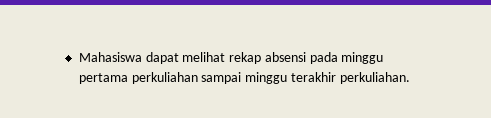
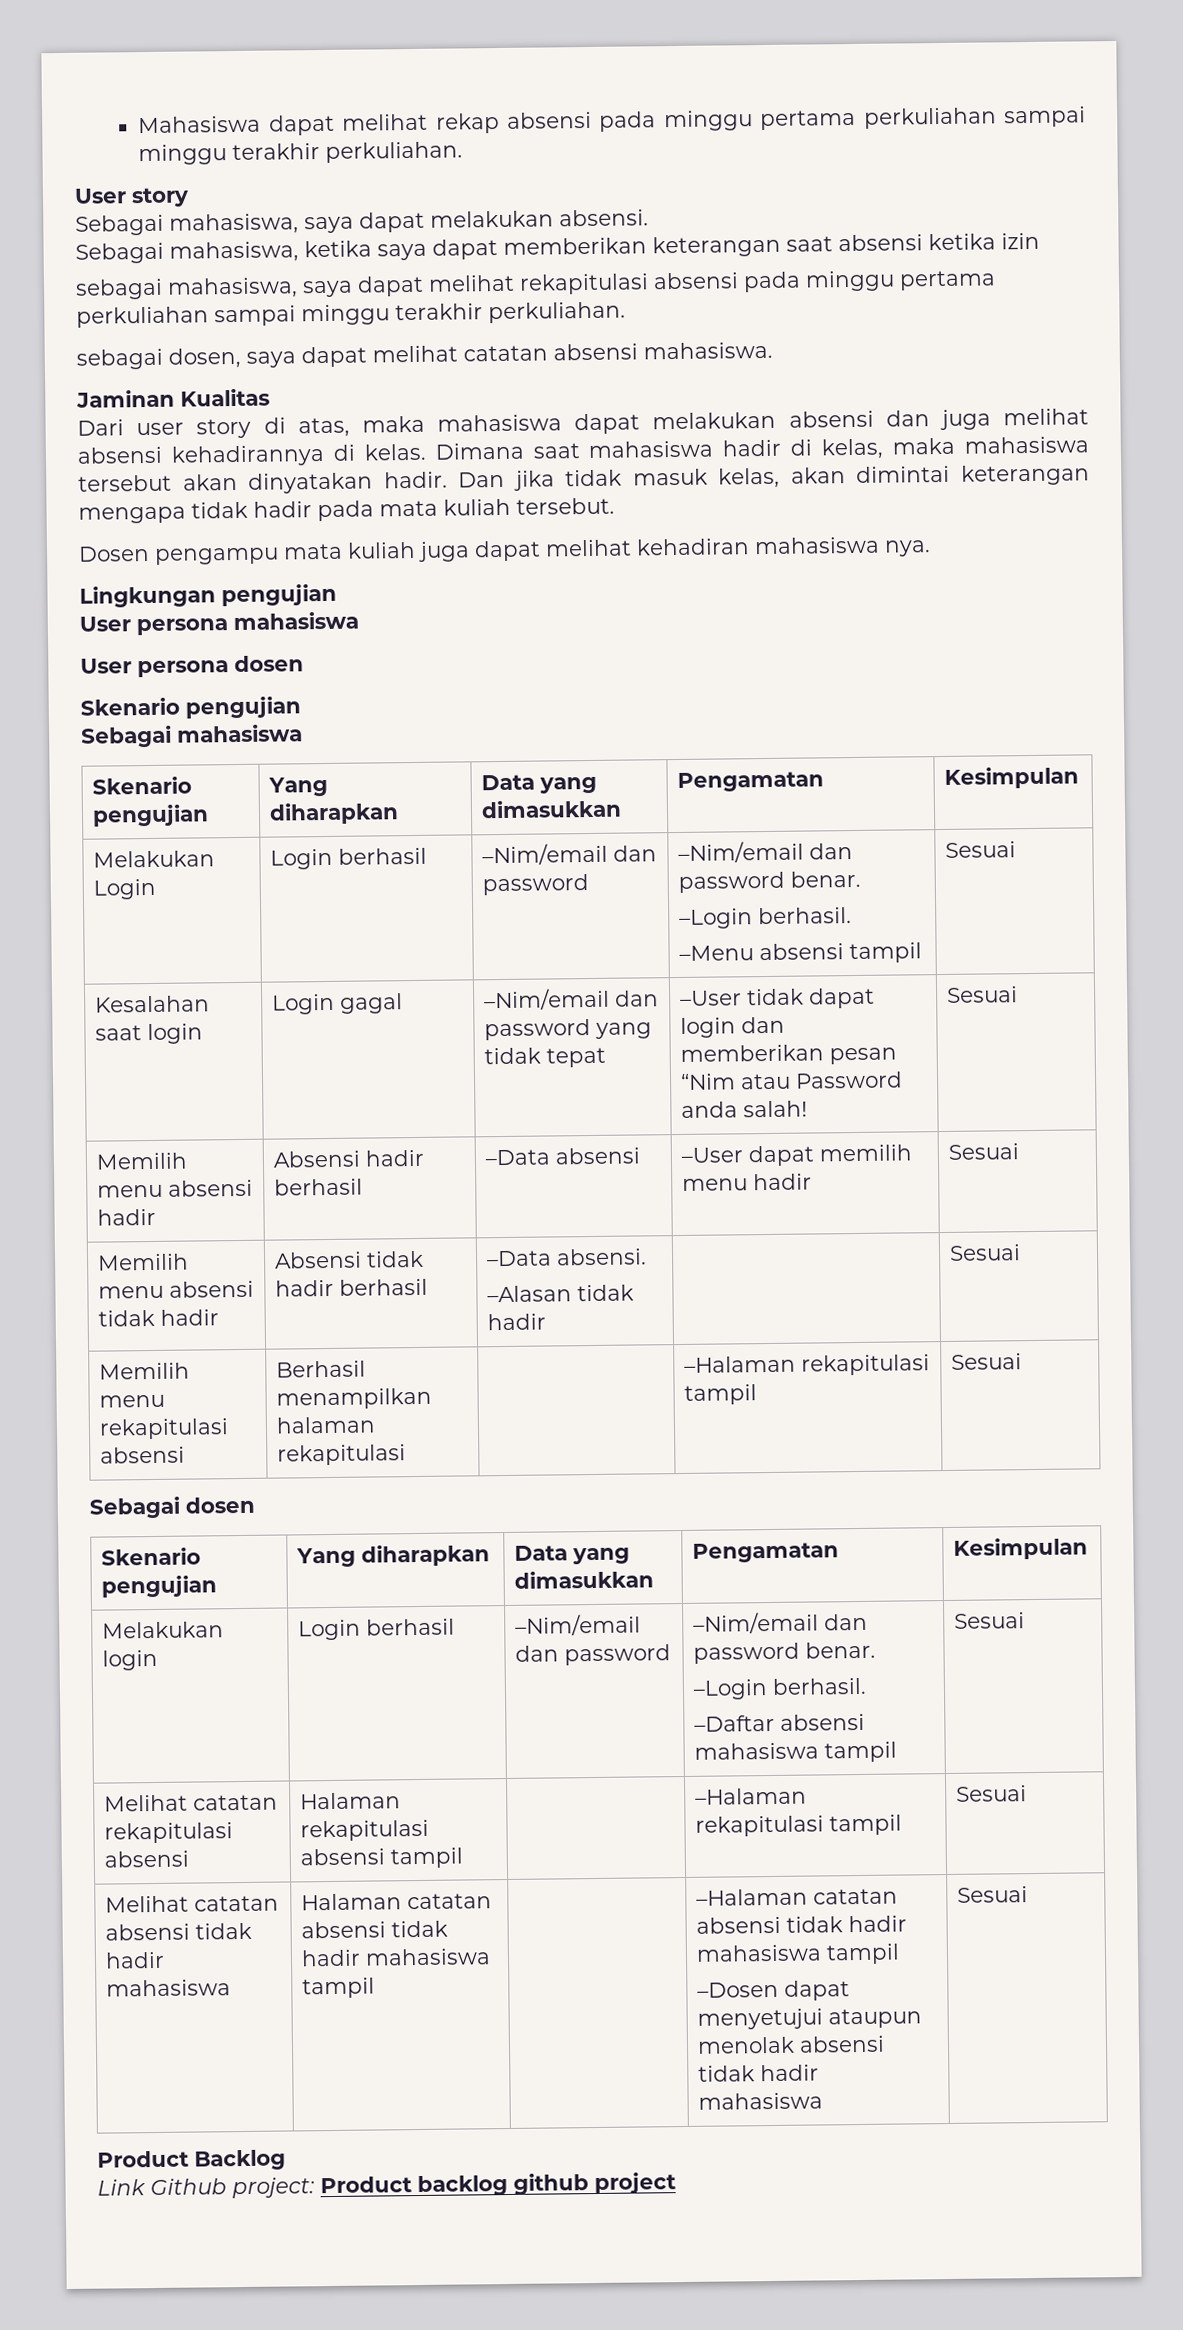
(410, 78) none -> [74,187,190,208] [75,209,649,236] [75,232,1040,264] [75,270,996,300] [76,301,626,328] [76,341,773,370] [76,388,270,408] [77,408,1089,439] [77,436,1089,467] [78,464,1090,494] [78,497,615,524] [78,536,931,565] [79,583,337,608] [79,611,359,636] [80,655,304,678] [80,696,301,719] [80,724,303,748] [92,776,193,795] [92,804,210,827] [268,776,329,797] [269,802,400,825] [481,774,598,794] [481,799,623,819] [677,771,825,792] [944,766,1080,789] [93,850,216,868] [93,878,157,900] [270,847,428,870] [482,842,658,866] [482,874,590,896] [678,840,854,863] [678,870,862,893] [679,907,853,929] [679,942,923,964] [945,841,1017,858] [95,995,211,1013] [95,1023,204,1045] [272,993,404,1015] [483,987,660,1011] [484,1018,653,1041] [484,1047,607,1068] [680,987,876,1009] [680,1016,786,1038] [680,1044,898,1065] [680,1071,904,1090] [681,1100,809,1118] [947,986,1019,1003] [96,1152,189,1170] [97,1179,254,1198] [97,1208,157,1226] [273,1149,425,1168] [274,1178,364,1196] [485,1147,641,1166] [681,1144,913,1167] [682,1173,813,1191] [948,1143,1020,1160] [97,1253,190,1271] [98,1280,255,1299] [98,1309,220,1327] [274,1250,425,1269] [275,1278,429,1297] [486,1248,648,1267] [487,1284,635,1303] [487,1313,547,1331] [949,1244,1022,1261] [99,1362,191,1380] [99,1394,166,1408] [99,1418,230,1440] [100,1446,186,1464] [276,1360,367,1378] [276,1387,433,1410] [276,1416,377,1434] [277,1444,407,1466] [684,1354,931,1376] [684,1384,758,1405] [951,1353,1023,1370] [89,1496,255,1519] [101,1547,202,1566] [101,1575,218,1598] [296,1544,491,1568] [514,1545,631,1565] [514,1570,655,1589] [692,1542,840,1563] [953,1537,1089,1560] [102,1621,225,1639] [102,1649,159,1671] [298,1618,456,1641] [515,1613,642,1636] [515,1644,672,1666] [693,1611,869,1634] [693,1641,877,1664] [693,1677,868,1700] [694,1713,866,1732] [694,1741,898,1763] [954,1612,1026,1629] [104,1794,279,1812] [104,1822,234,1844] [104,1850,190,1868] [300,1792,402,1810] [300,1819,430,1842] [300,1847,464,1869] [695,1787,808,1805] [695,1814,903,1837] [956,1785,1028,1802] [105,1895,280,1913] [105,1922,253,1941] [105,1951,166,1969] [106,1979,232,1997] [301,1893,493,1911] [301,1920,449,1939] [301,1948,492,1967] [302,1977,376,1999] [696,1888,899,1906] [696,1915,908,1934] [696,1943,901,1965] [697,1980,851,2001] [697,2008,923,2030] [697,2035,886,2054] [698,2064,820,2082] [698,2092,824,2110] [957,1886,1029,1903] [97,2149,286,2171] [97,2172,676,2199] // User story // Sebagai mahasiswa, saya dapat melakukan absensi. // Sebagai mahasiswa, ketika saya dapat memberikan keterangan saat absensi ketika izin // sebagai mahasiswa, saya dapat melihat rekapitulasi absensi pada minggu pertama perkuliahan sampai minggu terakhir perkuliahan. // sebagai dosen, saya dapat melihat catatan absensi mahasiswa. // Jaminan Kualitas // Dari user story di atas, maka mahasiswa dapat melakukan absensi dan juga melihat absensi kehadirannya di kelas. Dimana saat mahasiswa hadir di kelas, maka mahasiswa tersebut akan dinyatakan hadir. Dan jika tidak masuk kelas, akan dimintai keterangan mengapa tidak hadir pada mata kuliah tersebut. // Dosen pengampu mata kuliah juga dapat melihat kehadiran mahasiswa nya. // Lingkungan pengujian // User persona mahasiswa // User persona dosen // Skenario pengujian // Sebagai mahasiswa // Skenario pengujian | Yang diharapkan | Data yang dimasukkan | Pengamatan | Kesimpulan // Melakukan Login | Login berhasil | –Nim/email dan password | –Nim/email dan password benar. // –Login berhasil. // –Menu absensi tampil | Sesuai // Kesalahan saat login | Login gagal | –Nim/email dan password yang tidak tepat | –User tidak dapat login dan memberikan pesan “Nim atau Password anda salah! | Sesuai // Memilih menu absensi hadir | Absensi hadir berhasil | –Data absensi | –User dapat memilih menu hadir | Sesuai // Memilih menu absensi tidak hadir | Absensi tidak hadir berhasil | –Data absensi. // –Alasan tidak hadir | | Sesuai // Memilih menu rekapitulasi absensi | Berhasil menampilkan halaman rekapitulasi | | –Halaman rekapitulasi tampil | Sesuai // Sebagai dosen // Skenario pengujian | Yang diharapkan | Data yang dimasukkan | Pengamatan | Kesimpulan // Melakukan login | Login berhasil | –Nim/email dan password | –Nim/email dan password benar. // –Login berhasil. // –Daftar absensi mahasiswa tampil | Sesuai // Melihat catatan rekapitulasi absensi | Halaman rekapitulasi absensi tampil | | –Halaman rekapitulasi tampil | Sesuai // Melihat catatan absensi tidak hadir mahasiswa | Halaman catatan absensi tidak hadir mahasiswa tampil | | –Halaman catatan absensi tidak hadir mahasiswa tampil // –Dosen dapat menyetujui ataupun menolak absensi tidak hadir mahasiswa | Sesuai // Product Backlog // Link Github project: Product backlog github project

